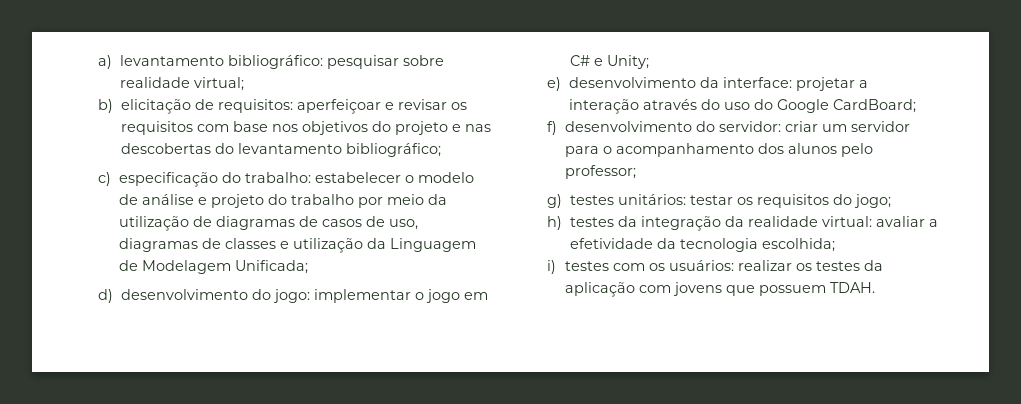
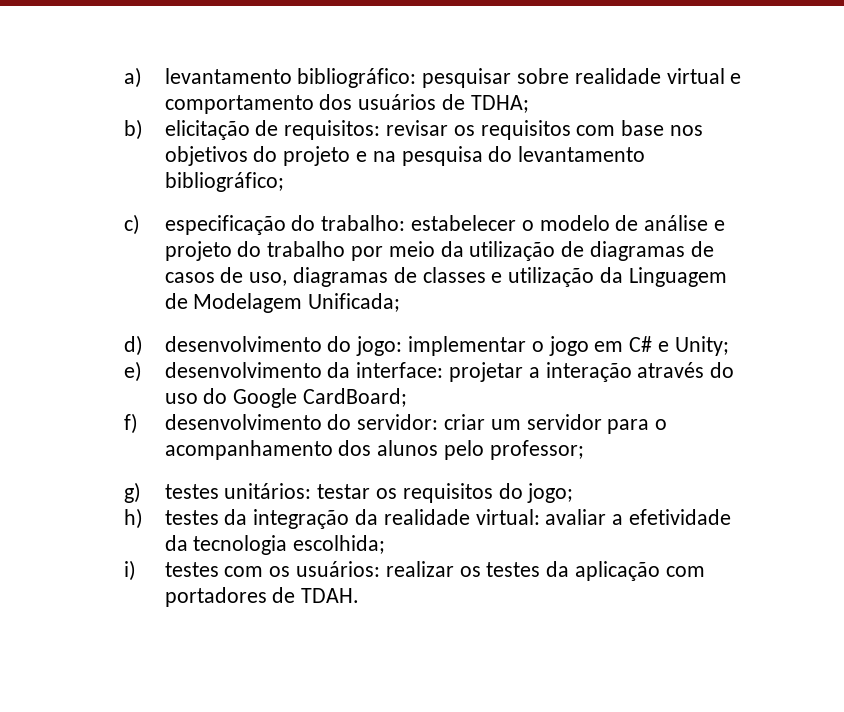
[193,77,244,91] virtual; -> [666,68,742,84] [164,94,529,114] virtual e comportamento dos usuários de TDHA;
[296,99,394,114] aperfeiçoar e -> (381, 130) none
[464,124,491,132] [120,143,211,154] nas descobertas -> [372,146,483,166] na pesquisa
[672,282,826,296] jovens que possuem -> [164,587,296,607] portadores de

